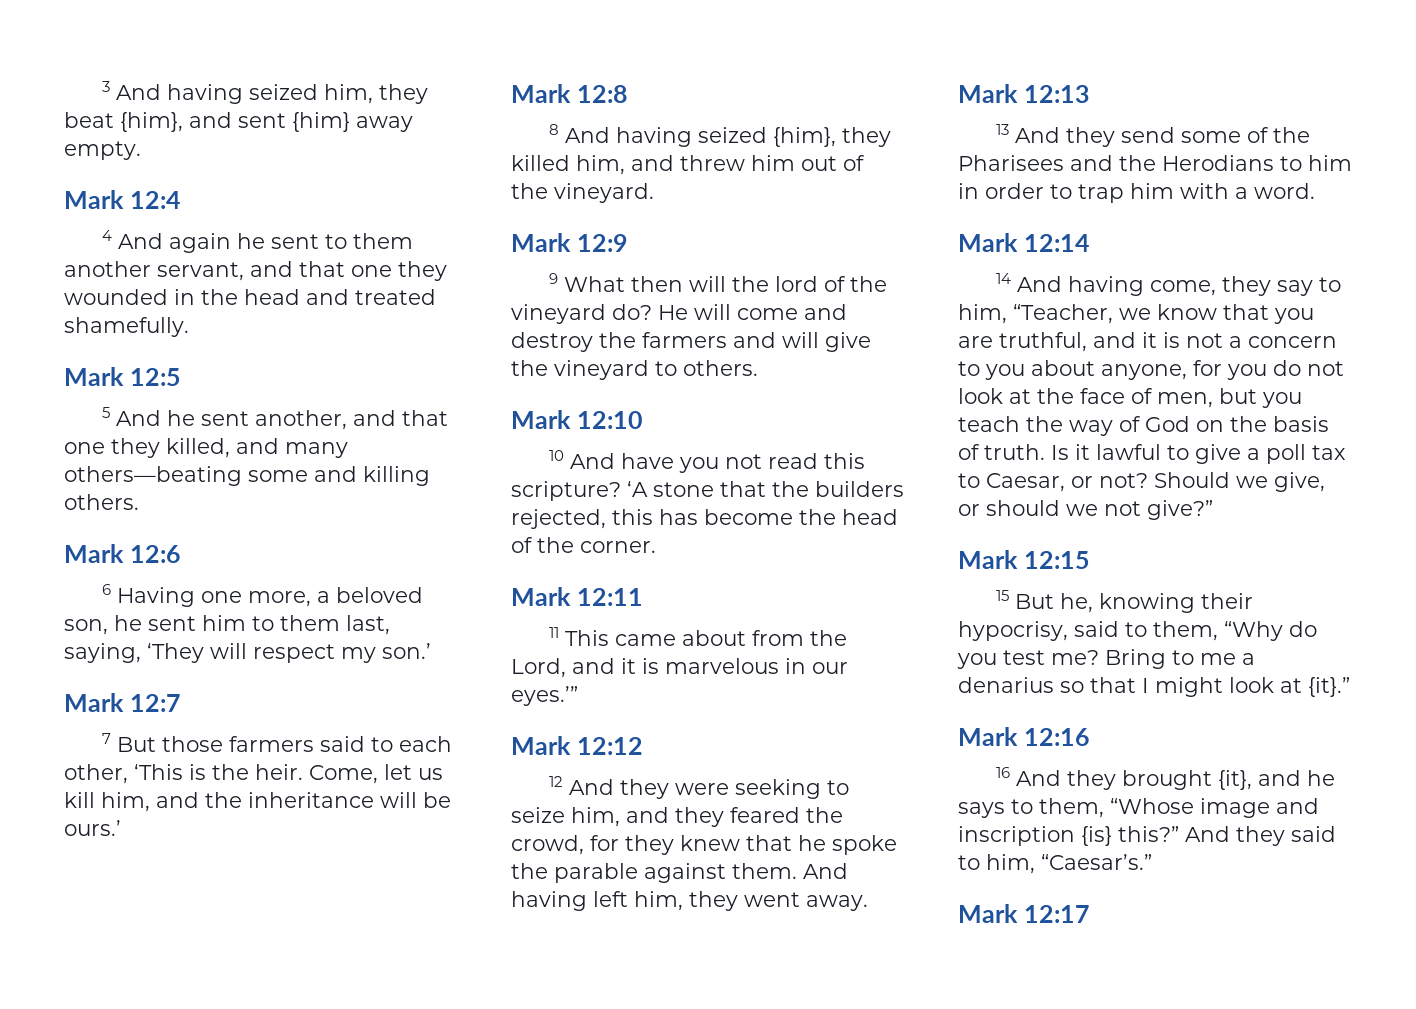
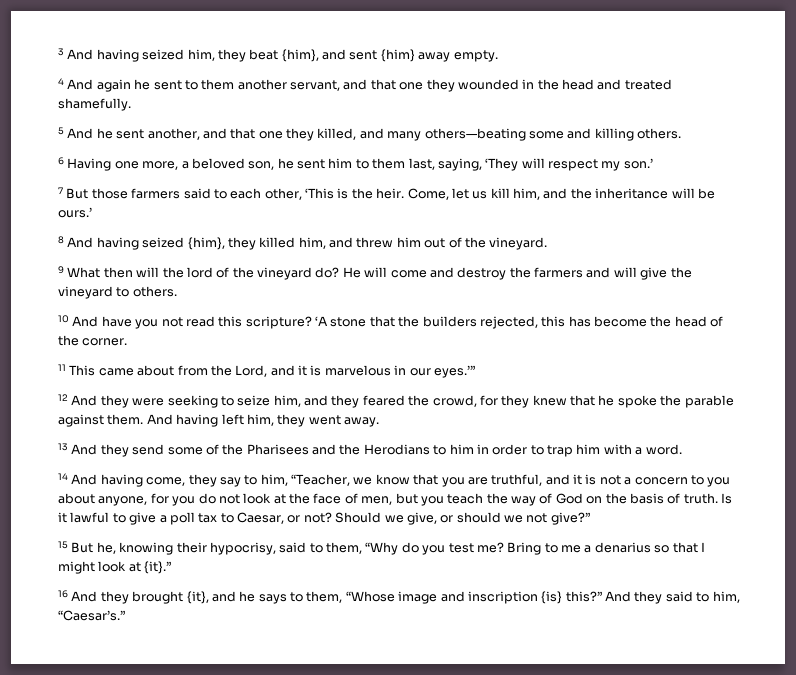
[64,190,181,209] // Mark 12:4 -> (498, 56) none
[64,367,181,386] // Mark 12:5 -> (131, 104) none
[64,544,181,563] // Mark 12:6 -> (681, 133) none
[64,693,181,712] // Mark 12:7 -> (653, 163) none
[511,84,628,103] // Mark 12:8 -> (92, 212) none
[511,233,628,252] // Mark 12:9 -> (548, 243) none
[511,410,643,429] // Mark 12:10 -> (177, 291) none
[511,587,643,606] // Mark 12:11 -> (128, 342) none
[511,736,643,755] // Mark 12:12 -> (475, 371) none
[958,84,1090,103] // Mark 12:13 -> (379, 422) none
[958,233,1090,252] // Mark 12:14 -> (682, 449) none
[958,550,1090,569] // Mark 12:15 -> (590, 518) none
[958,727,1090,746] // Mark 12:16 -> (172, 567) none
[958,904,1090,923] // Mark 12:17 -> (125, 615) none

